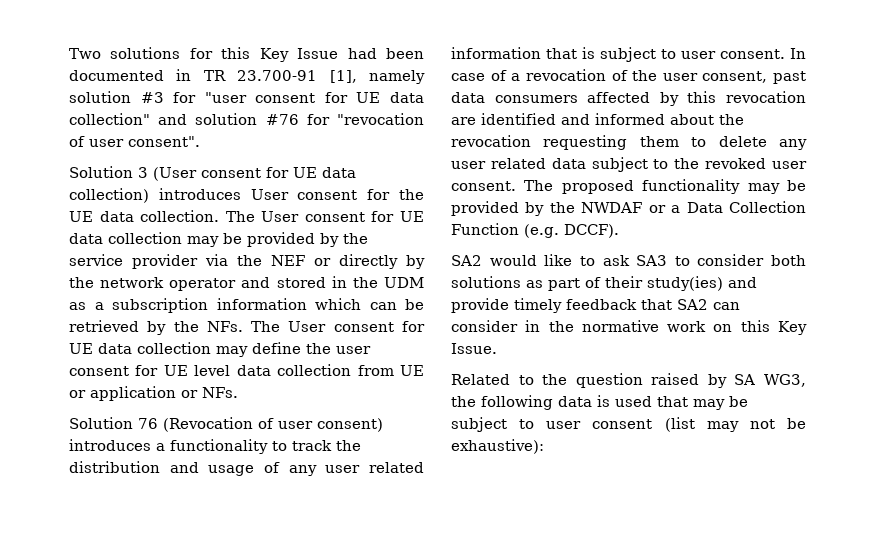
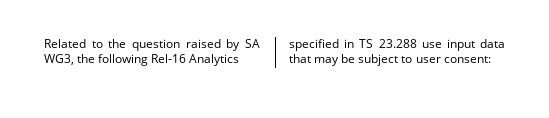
[69,47,424,62] [69,69,425,84] [69,91,424,103] [69,113,424,125] [69,136,200,147] [69,166,356,181] [69,188,425,203] [69,210,424,222] [69,232,368,247] [69,254,425,269] [69,276,425,291] [69,298,424,313] [69,320,425,335] [69,342,371,357] [69,364,424,376] [69,386,238,401] [69,417,383,432] [69,439,361,454] [69,461,424,476] [451,47,806,62] [451,69,806,84] [451,91,806,106] [451,113,744,125] [451,135,807,150] [451,157,807,172] [451,179,806,194] [451,201,806,216] [451,223,619,238] [451,254,806,266] [451,276,757,291] [451,298,740,313] [451,320,807,335] [451,343,497,354] Two solutions for this Key Issue had been documented in TR 23.700-91 [1], namely solution #3 for "user consent for UE data collection" and solution #76 for "revocation of user consent". // Solution 3 (User consent for UE data collection) introduces User consent for the UE data collection. The User consent for UE data collection may be provided by the service provider via the NEF or directly by the network operator and stored in the UDM as a subscription information which can be retrieved by the NFs. The User consent for UE data collection may define the user consent for UE level data collection from UE or application or NFs. // Solution 76 (Revocation of user consent) introduces a functionality to track the distribution and usage of any user related information that is subject to user consent. In case of a revocation of the user consent, past data consumers affected by this revocation are identified and informed about the revocation requesting them to delete any user related data subject to the revoked user consent. The proposed functionality may be provided by the NWDAF or a Data Collection Function (e.g. DCCF). // SA2 would like to ask SA3 to consider both solutions as part of their study(ies) and provide timely feedback that SA2 can consider in the normative work on this Key Issue. // -> (44, 43) none
[558,395,652,407] data is used -> [151,54,240,66] [289,39,505,51] Rel-16 Analytics specified in TS 23.288 use input data
[592,417,806,432] [451,439,544,454] consent (list may not be exhaustive): -> [443,56,491,63] consent:

